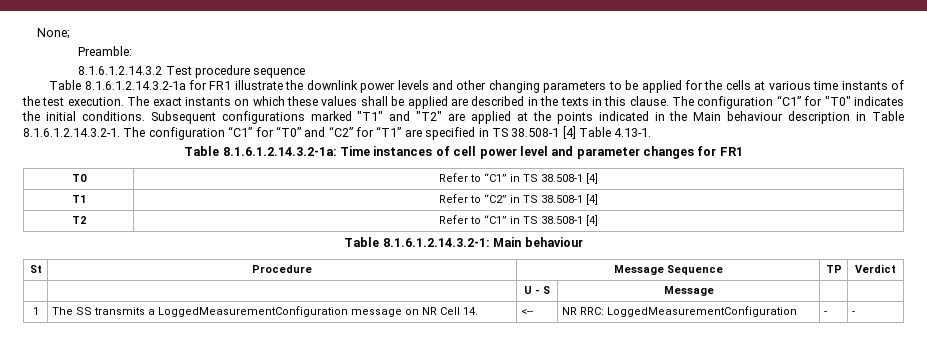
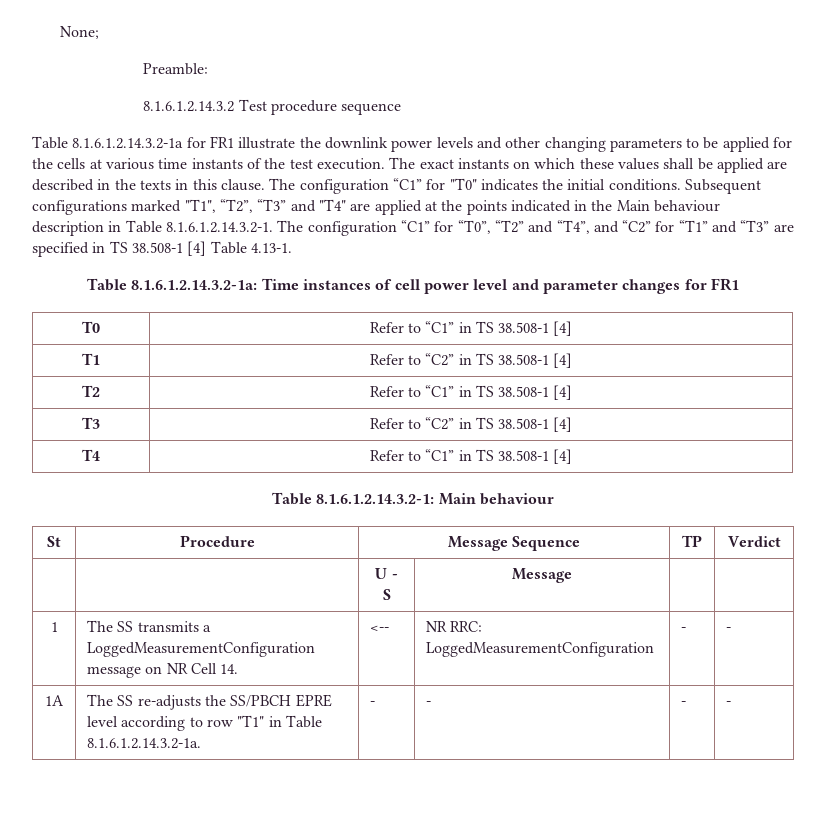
[357,111,443,121] "T1" and "T2" -> [184,199,346,213] "T1", “T2”, “T3” and "T4"
[275,126,301,137] “T0” -> [457,220,590,234] “T0”, “T2” and “T4”,
(402, 131) none -> [712,220,770,233] and “T3”
(598, 220) none -> [82,417,100,429] [369,417,573,432] [82,449,100,461] [369,449,573,464] // T3 | Refer to “C2” in TS 38.508-1 [4] // T4 | Refer to “C1” in TS 38.508-1 [4]
(856, 313) none -> [45,695,64,706] [87,694,332,710] [87,715,323,731] [87,738,202,749] [370,701,376,706] [426,701,432,706] [681,701,687,706] [726,701,732,706] // 1A | The SS re-adjusts the SS/PBCH EPRE level according to row "T1" in Table 8.1.6.1.2.14.3.2-1a. | - | - | - | -

